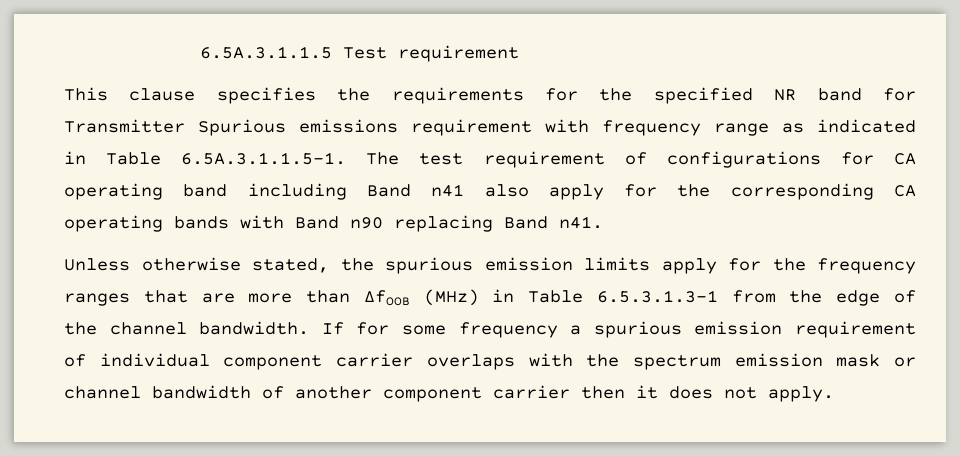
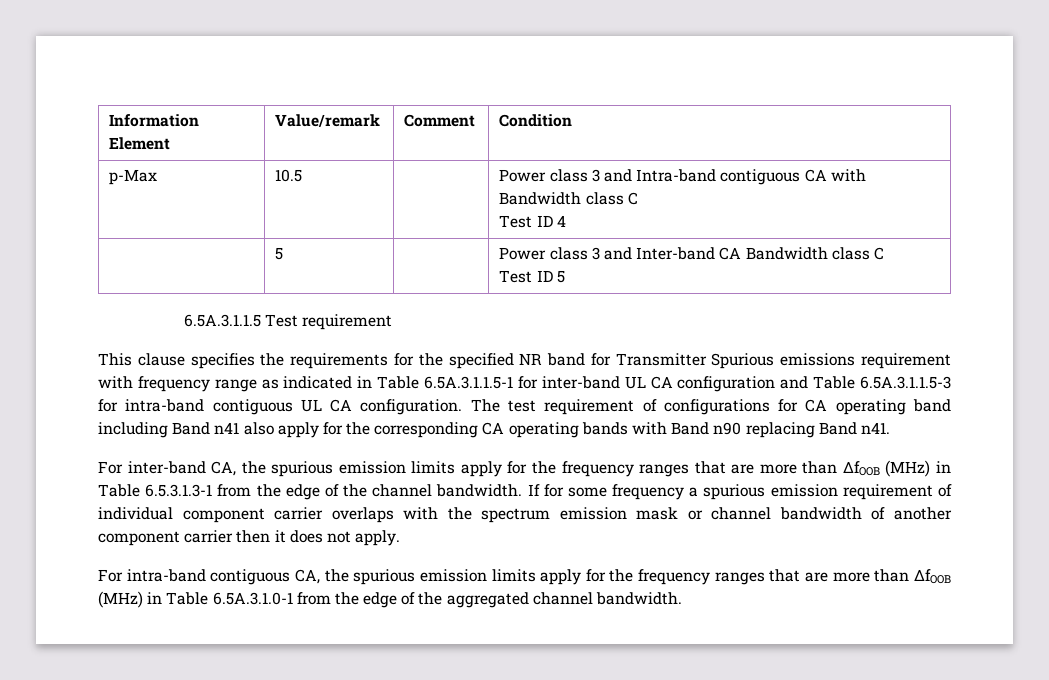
(200, 52) none -> [109,114,200,127] [109,137,171,150] [275,114,381,127] [404,114,476,127] [499,114,573,127] [109,169,158,185] [275,169,303,182] [499,169,866,185] [499,192,638,205] [499,215,566,228] [275,247,284,260] [499,247,884,260] [499,270,565,283] Information Element | Value/remark | Comment | Condition // p-Max | 10.5 | | Power class 3 and Intra-band contiguous CA with Bandwidth class C // Test ID 4 // | 5 | | Power class 3 and Inter-band CA Bandwidth class C // Test ID 5 //
[181,152,347,165] 6.5A.3.1.1.5-1. -> [424,376,951,392] [98,399,463,415] 6.5A.3.1.1.5-1 for inter-band UL CA configuration and Table 6.5A.3.1.1.5-3 for intra-band contiguous UL CA configuration.
[64,257,329,273] Unless otherwise stated, -> [98,461,237,476] For inter-band CA,
(834, 394) none -> [98,569,951,585] [98,591,683,608] // For intra-band contiguous CA, the spurious emission limits apply for the frequency ranges that are more than ΔfOOB (MHz) in Table 6.5A.3.1.0-1 from the edge of the aggregated channel bandwidth.

